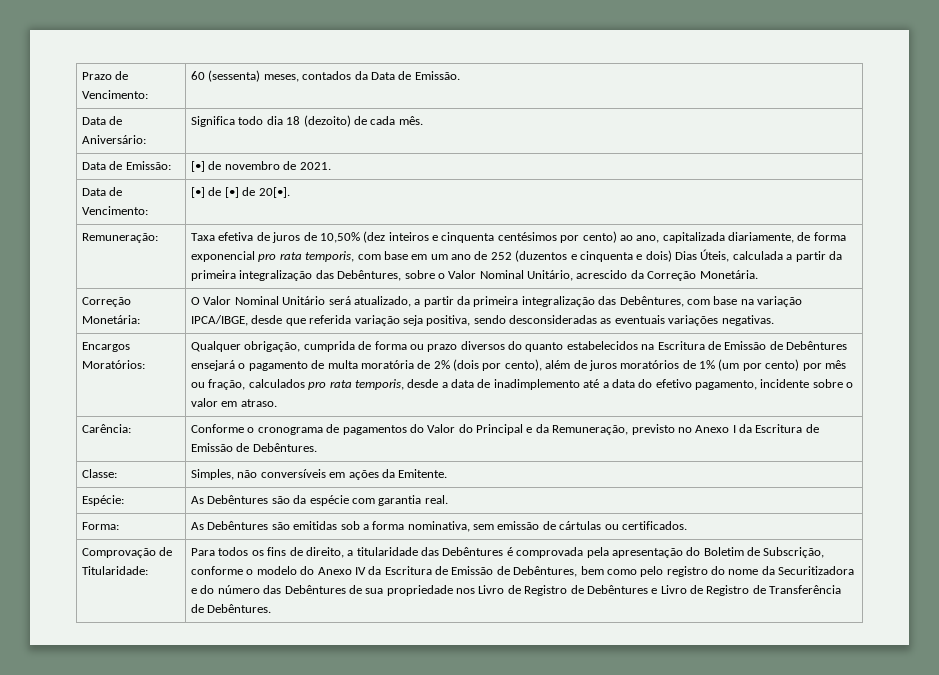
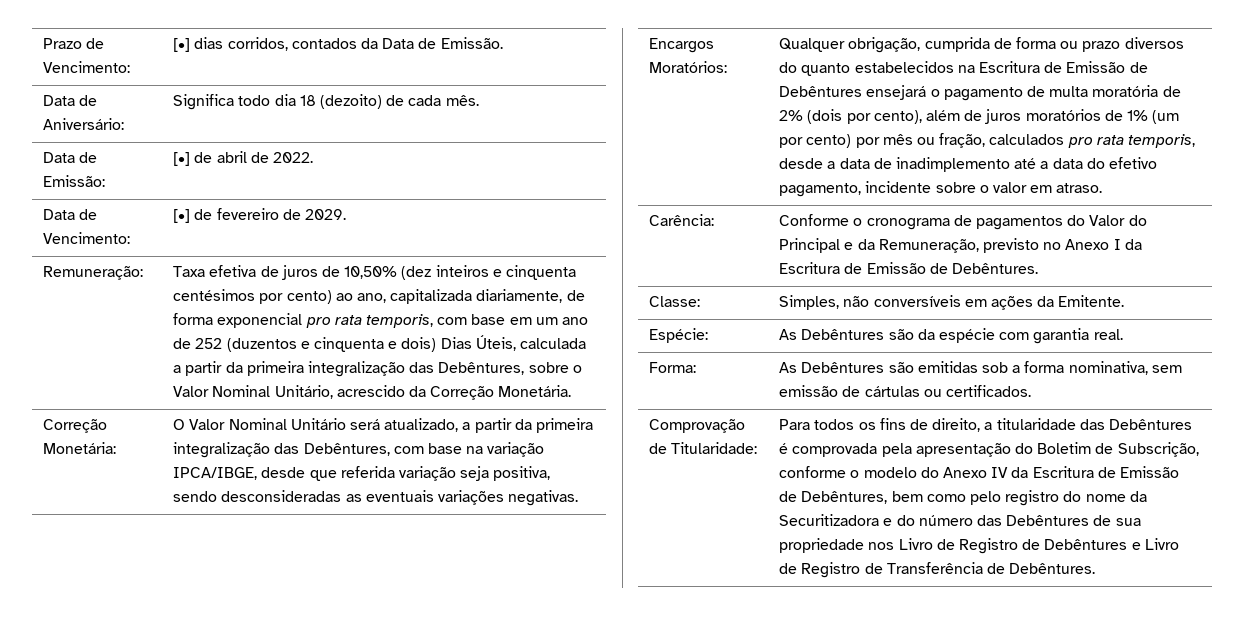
[191,70,299,82] 60 (sessenta) meses, -> [173,37,288,52] [•] dias corridos,
[224,161,331,170] novembro de 2021. -> [216,151,313,163] abril de 2022.
[224,187,290,198] [•] de 20[•]. -> [216,208,346,220] fevereiro de 2029.

